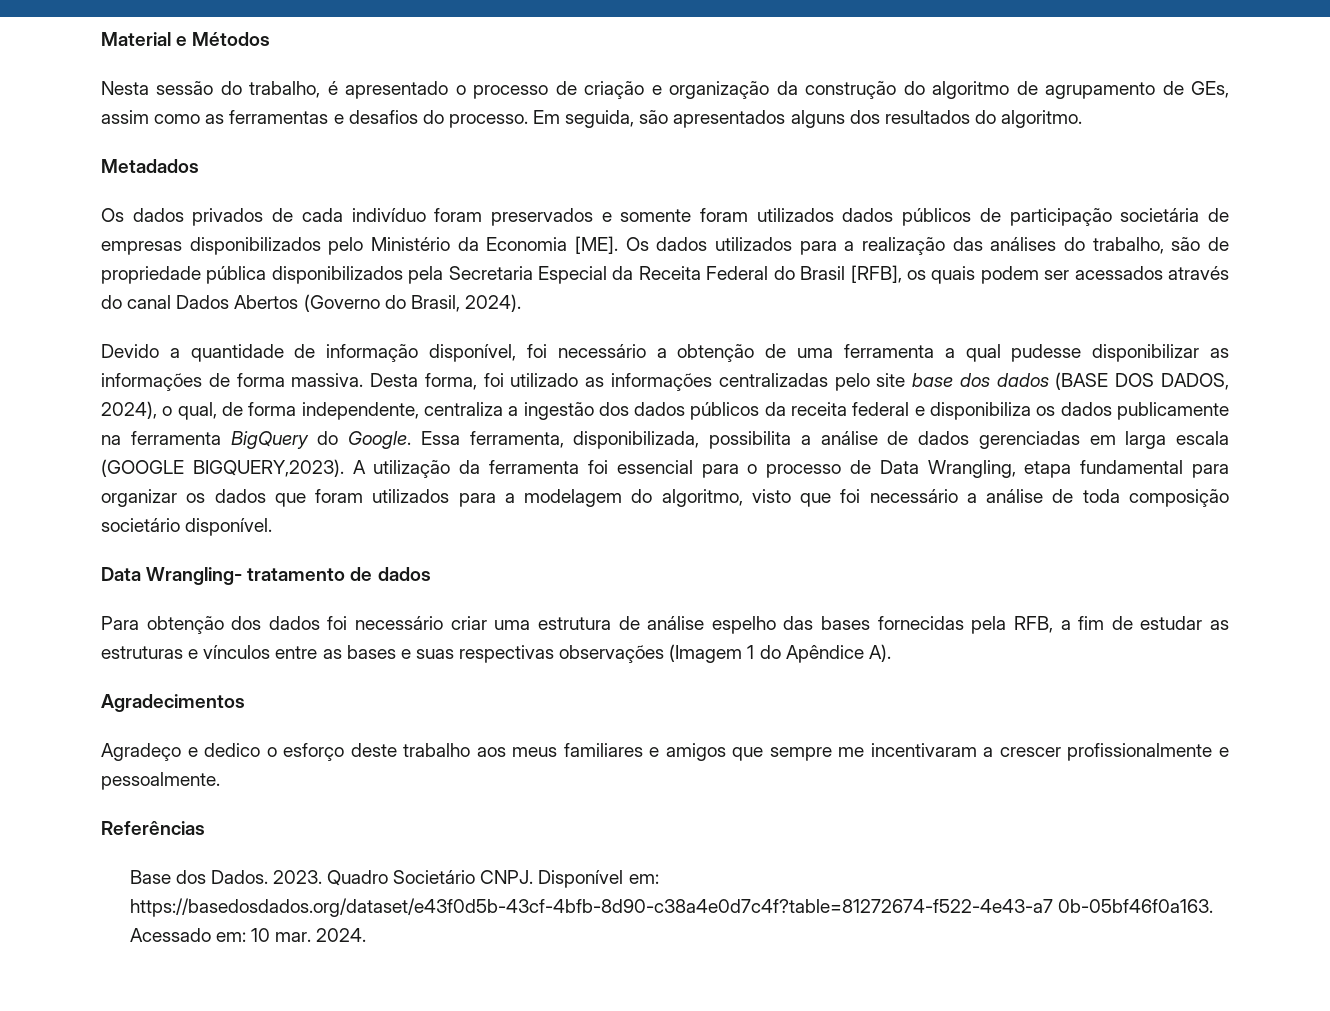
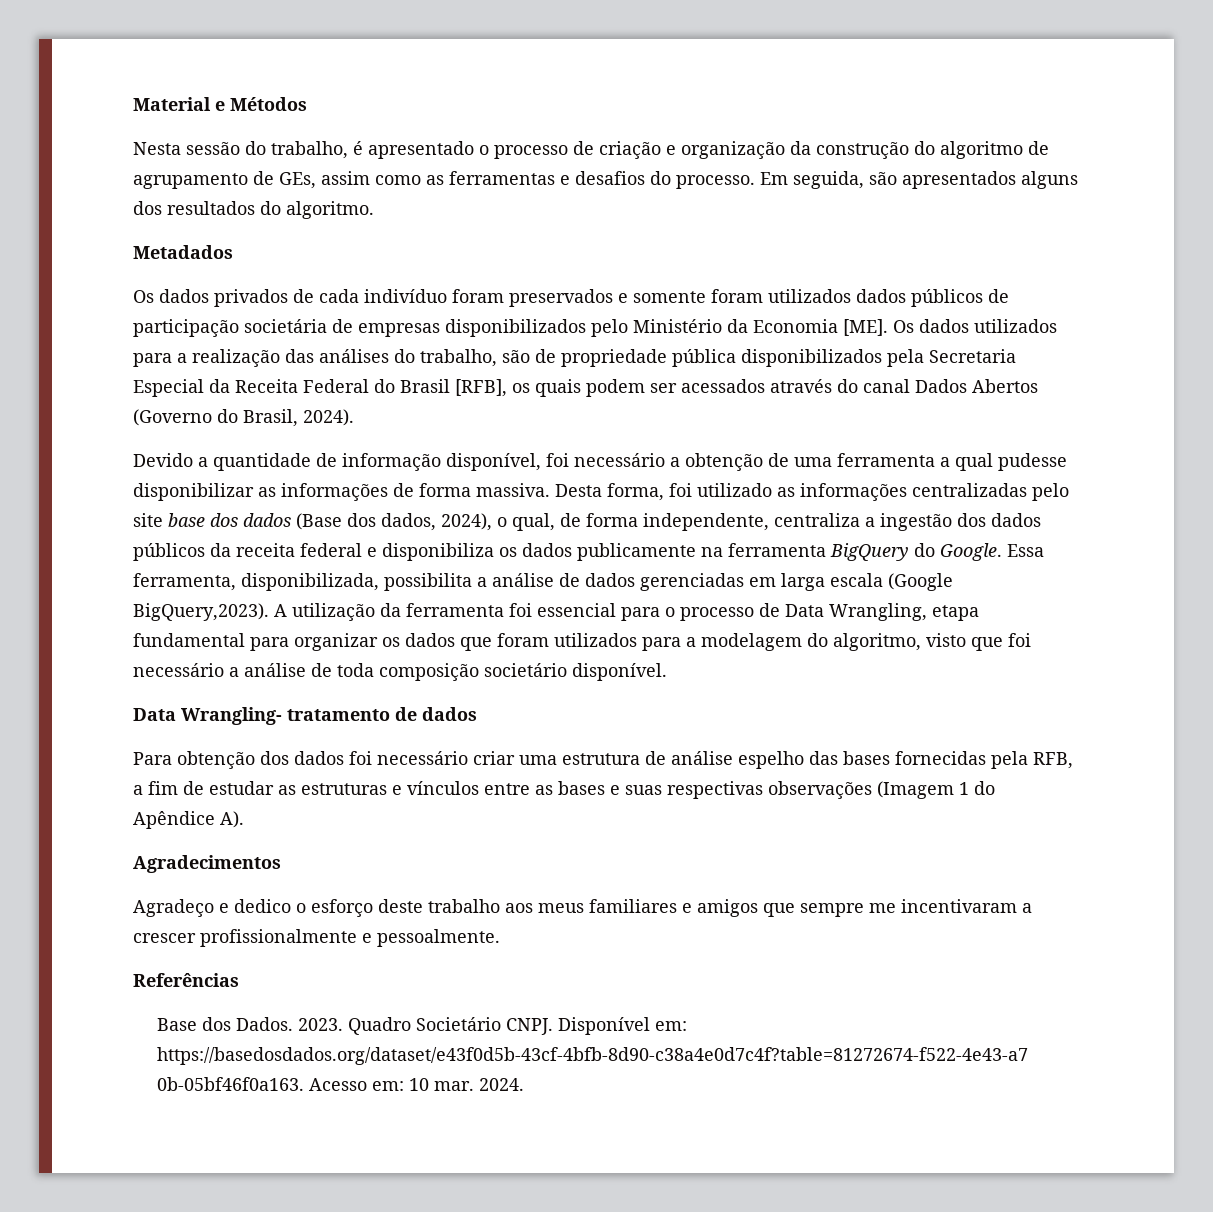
[1055,372,1230,390] (BASE DOS DADOS, -> [296,513,436,531] (Base dos dados,
[101,459,344,477] (GOOGLE BIGQUERY,2023). -> [888,573,953,591] [133,603,269,621] (Google BigQuery,2023).
[129,928,211,942] Acessado -> [309,1078,368,1091] Acesso

